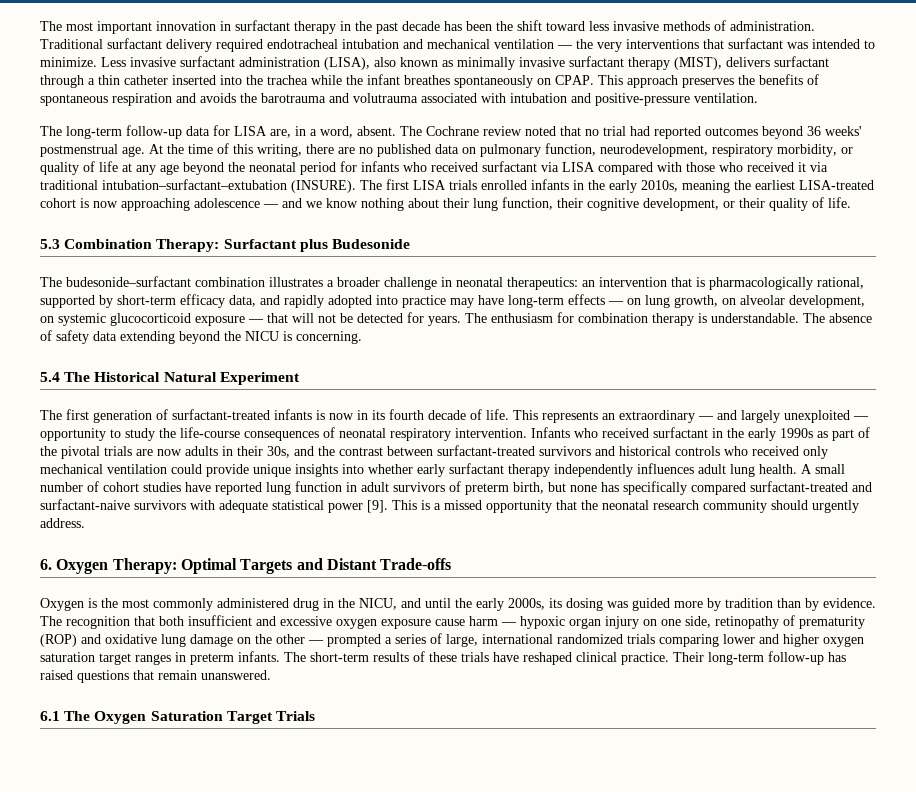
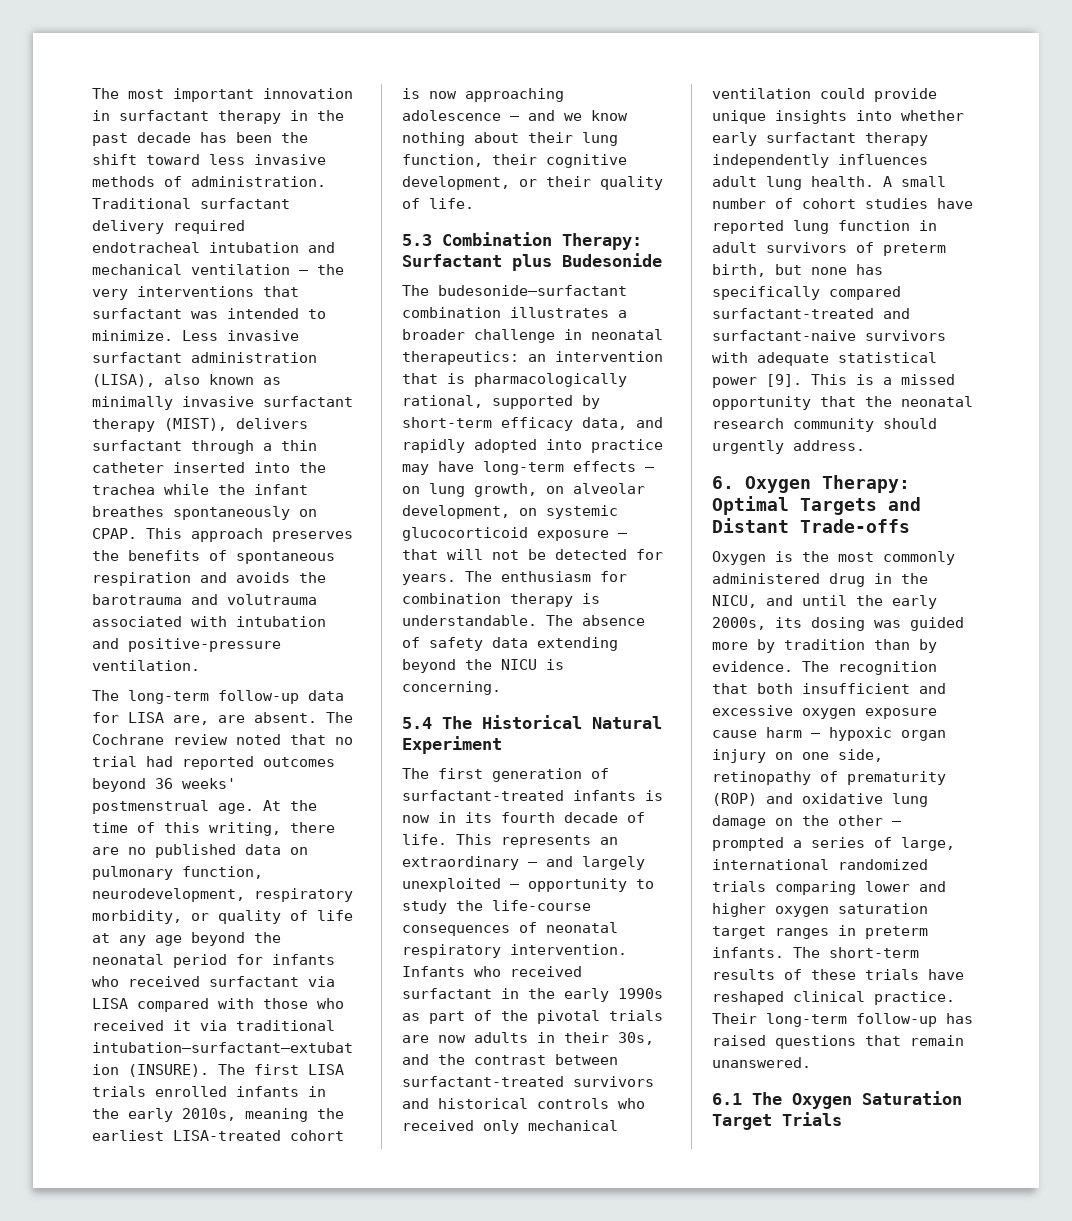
[295,126,353,138] in a word, -> [218,715,245,723] are

